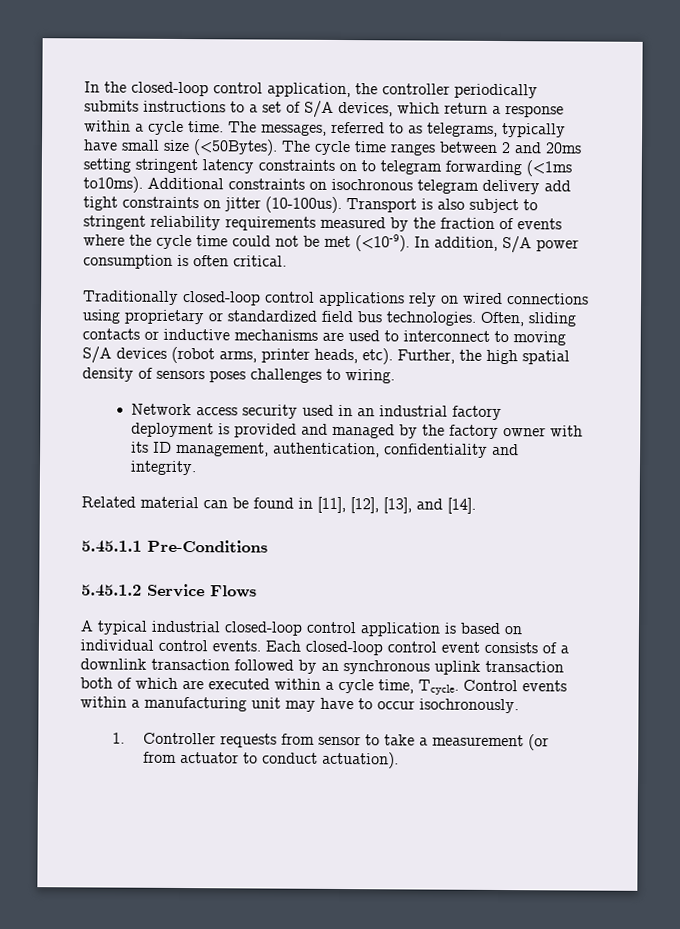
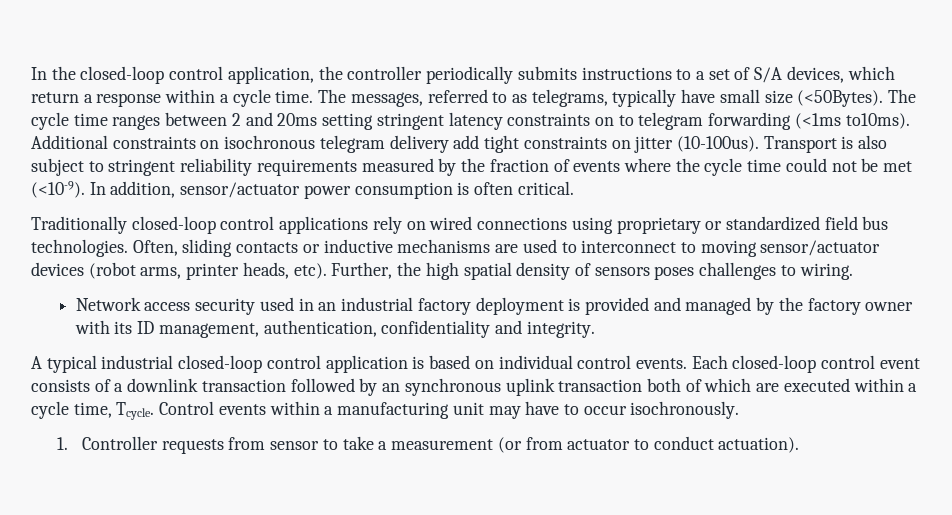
[502,236,532,254] S/A -> [180,182,301,198] sensor/actuator
[82,346,112,364] S/A -> [760,240,881,256] sensor/actuator
[81,496,476,514] [81,539,268,553] [81,583,257,598] // Related material can be found in [11], [12], [13], and [14]. // 5.45.1.1 Pre-Conditions // 5.45.1.2 Service Flows -> (595, 329) none

